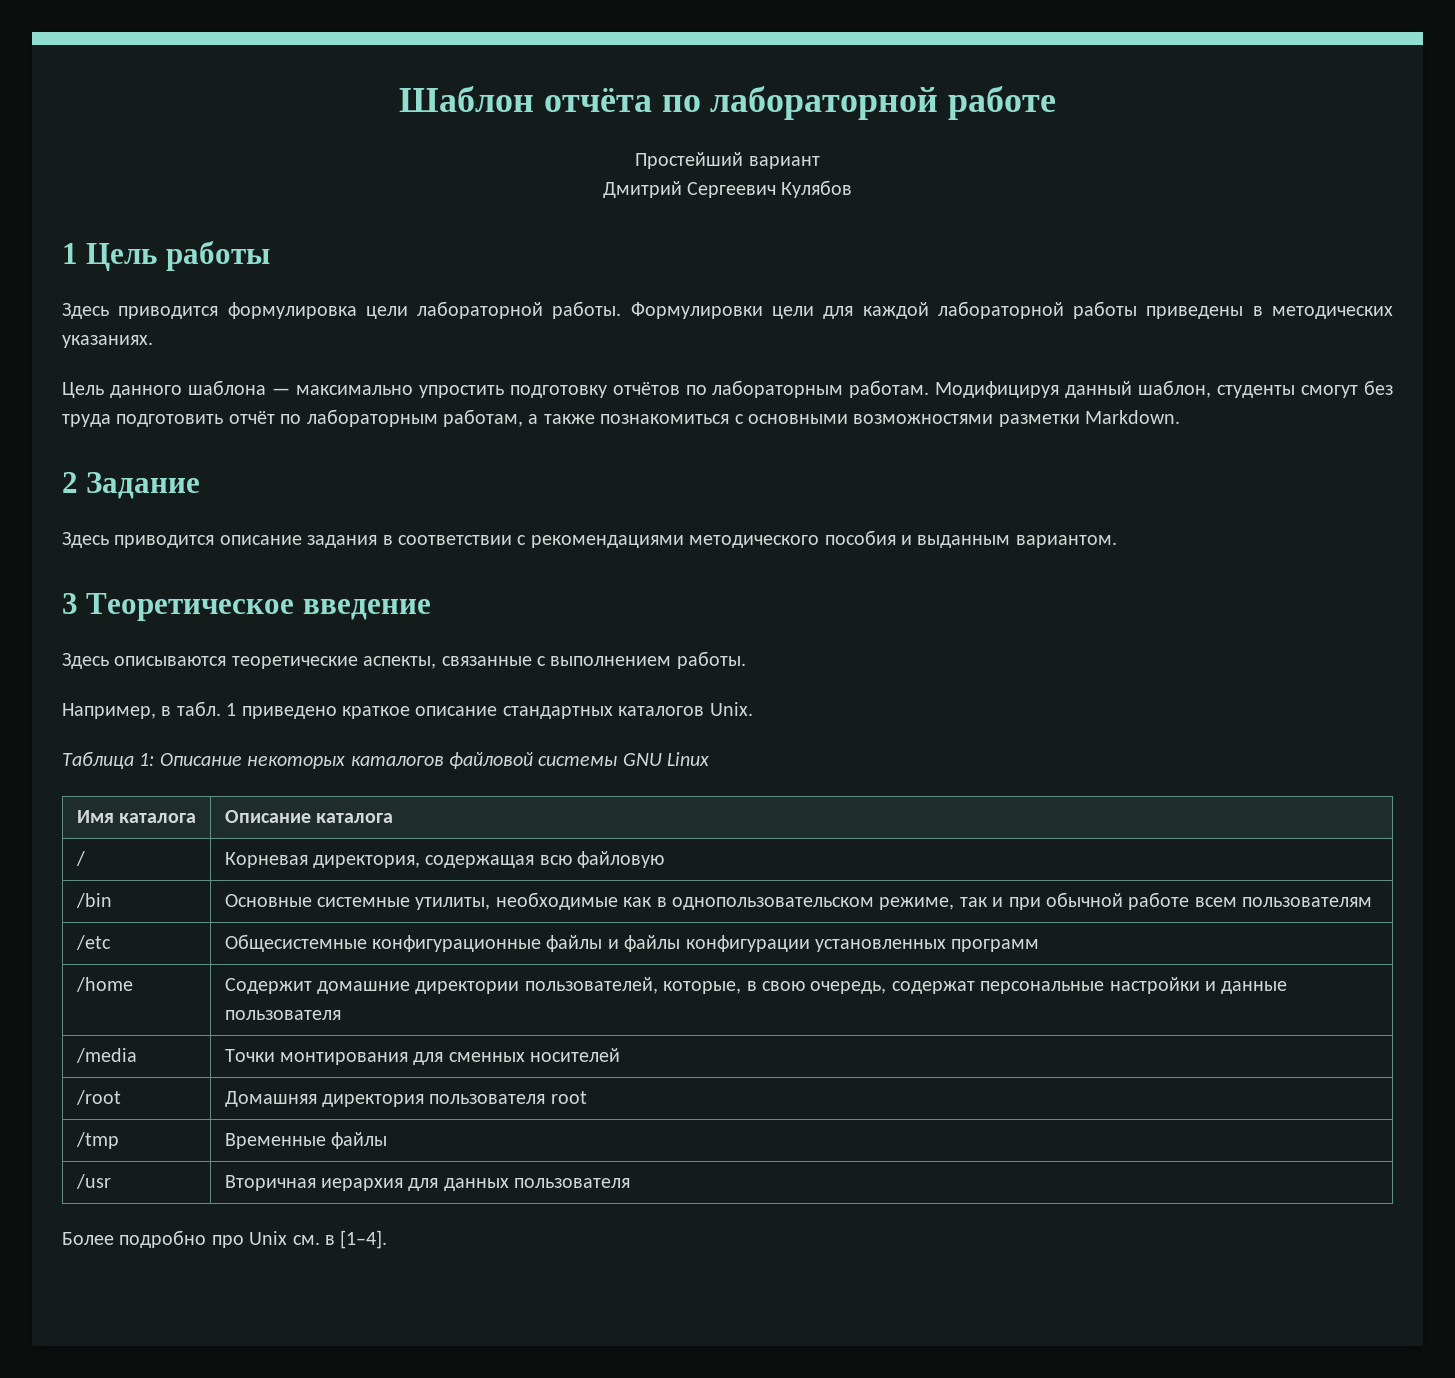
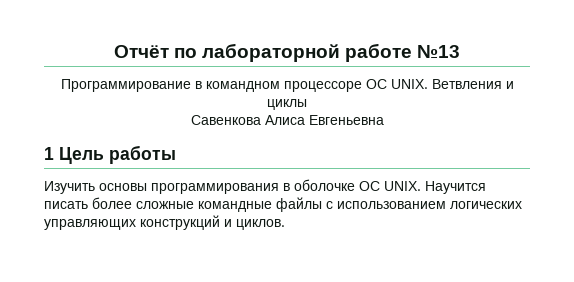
[399,86,652,112] Шаблон отчёта -> [113,45,169,58] Отчёт
[635,152,820,169] [602,180,853,198] [62,241,270,271] [62,301,1393,319] [62,335,153,348] [62,380,1393,398] [62,409,1181,427] [62,472,201,499] [62,530,1117,548] [62,593,431,621] [62,651,746,669] [62,701,753,719] [62,751,710,769] [76,810,197,823] [224,810,394,823] [75,851,85,866] [224,851,665,868] [75,893,112,908] [224,892,1373,910] [75,935,111,950] [224,934,1040,952] [75,977,133,992] [224,977,1288,994] [224,1010,341,1020] [75,1048,137,1063] [224,1048,621,1065] [75,1090,121,1105] [224,1091,587,1107] [75,1132,119,1149] [224,1132,388,1149] [75,1174,111,1189] [224,1175,631,1191] [62,1230,388,1249] // Простейший вариант // Дмитрий Сергеевич Кулябов // 1 Цель работы // Здесь приводится формулировка цели лабораторной работы. Формулировки цели для каждой лабораторной работы приведены в методических указаниях. // Цель данного шаблона — максимально упростить подготовку отчётов по лабораторным работам. Модифицируя данный шаблон, студенты смогут без труда подготовить отчёт по лабораторным работам, а также познакомиться с основными возможностями разметки Markdown. // 2 Задание // Здесь приводится описание задания в соответствии с рекомендациями методического пособия и выданным вариантом. // 3 Теоретическое введение // Здесь описываются теоретические аспекты, связанные с выполнением работы. // Например, в табл. 1 приведено краткое описание стандартных каталогов Unix. // Таблица 1: Описание некоторых каталогов файловой системы GNU Linux // Имя каталога | Описание каталога // / | Корневая директория, содержащая всю файловую // /bin | Основные системные утилиты, необходимые как в однопользовательском режиме, так и при обычной работе всем пользователям // /etc | Общесистемные конфигурационные файлы и файлы конфигурации установленных программ // /home | Содержит домашние директории пользователей, которые, в свою очередь, содержат персональные настройки и данные пользователя // /media | Точки монтирования для сменных носителей // /root | Домашняя директория пользователя root // /tmp | Временные файлы // /usr | Вторичная иерархия для данных пользователя // Более подробно про Unix см. в [1–4]. -> [417,45,461,58] [60,79,514,92] [267,99,307,110] [190,115,384,125] [44,145,176,164] [44,179,486,194] [44,197,522,212] [44,215,285,230] №13 // Программирование в командном процессоре ОС UNIX. Ветвления и циклы // Савенкова Алиса Евгеньевна // 1 Цель работы // Изучить основы программирования в оболочке ОС UNIX. Научится писать более сложные командные файлы с использованием логических управляющих конструкций и циклов.

